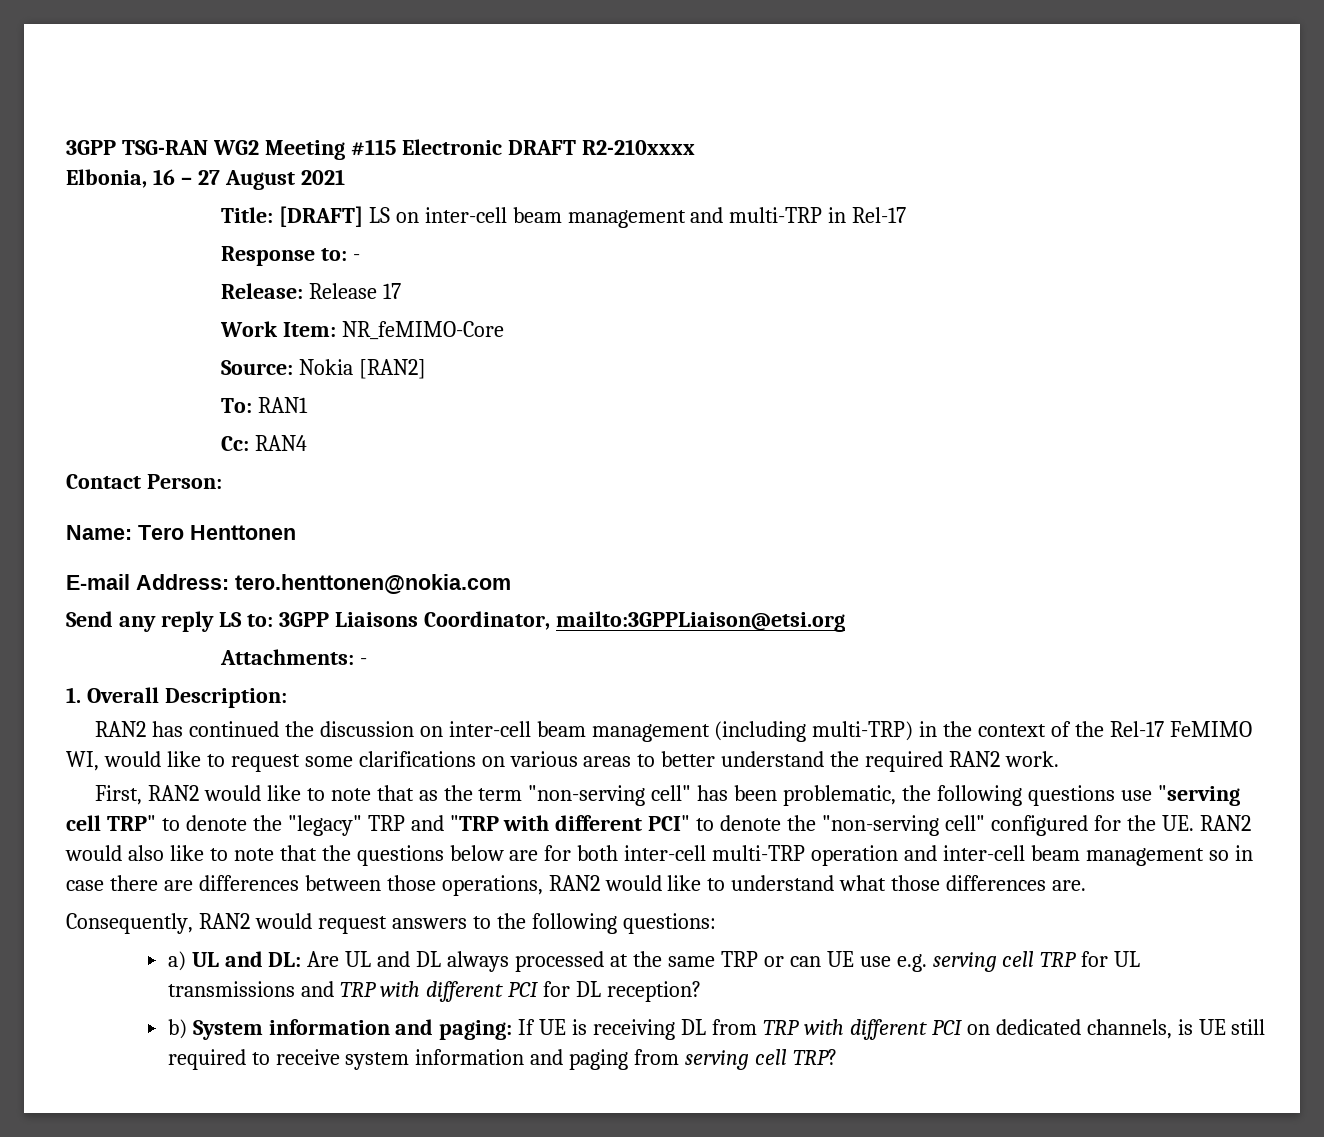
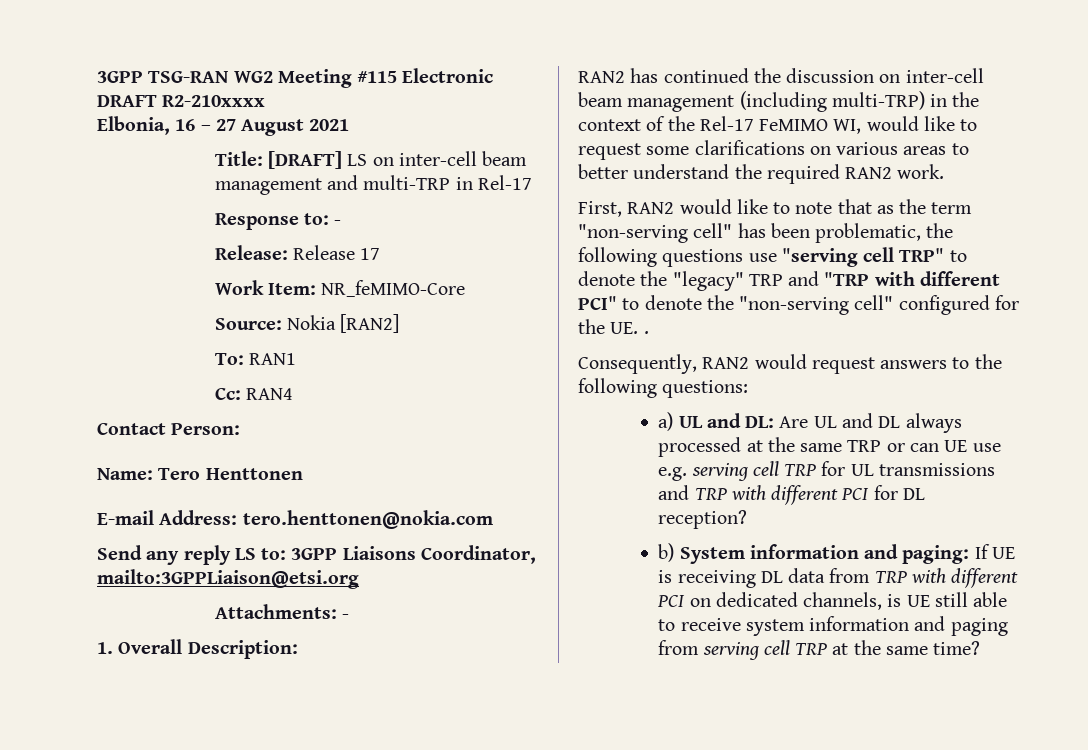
[1199,815,1251,831] [65,845,1253,866] [66,875,1087,896] RAN2 would also like to note that the questions below are for both inter-cell multi-TRP operation and inter-cell beam management so in case there are differences between those operations, RAN2 would like to understand what those differences are. -> [643,331,649,334] .
(707, 1027) none -> [788,568,826,583] data
[167,1049,246,1070] required -> [973,592,1008,607] able
[793,1049,838,1065] TRP? -> [795,640,981,655] TRP at the same time?

